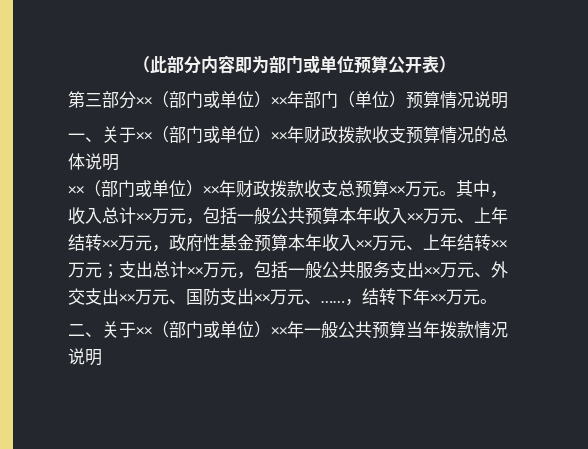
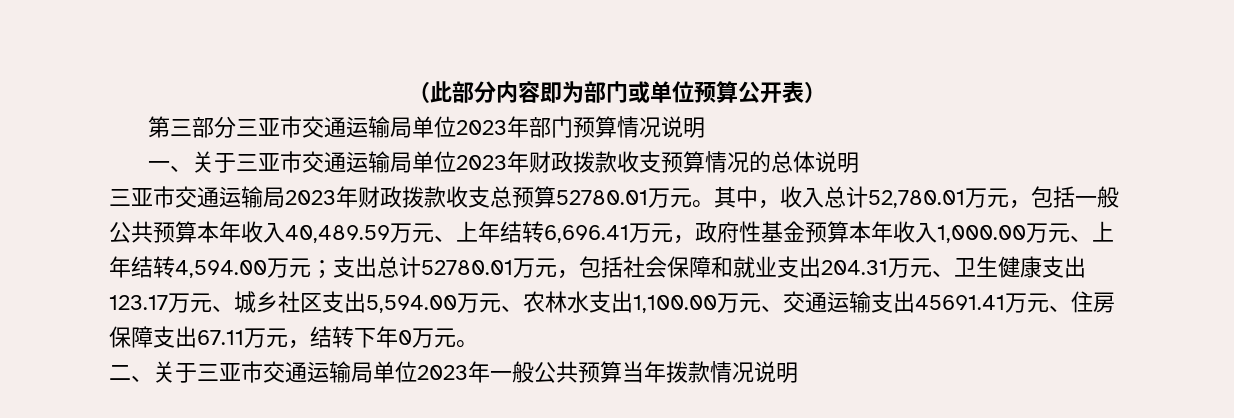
[136,91,406,108] ××（部门或单位）××年部门（单位） -> [236,116,574,138] 三亚市交通运输局单位2023年部门
[136,126,287,143] ××（部门或单位）×× -> [236,151,508,173] 三亚市交通运输局单位2023
[68,180,219,197] ××（部门或单位）×× -> [109,186,336,208] 三亚市交通运输局2023
[389,186,405,195] ×× -> [556,190,648,205] 52780.01
[136,213,152,222] ×× -> [868,190,965,208] 52,780.01
[407,207,508,224] [68,234,118,251] ××万元、上年结转×× -> [285,221,629,243] 40,489.59万元、上年结转6,696.41
[356,234,507,251] ××万元、上年结转×× -> [937,221,1114,243] [109,256,267,278] 1,000.00万元、上年结转4,594.00
[187,261,508,279] [68,288,345,306] ××万元，包括一般公共服务支出××万元、外交支出××万元、国防支出××万元、…… -> [421,256,1086,279] [109,291,1115,313] [109,326,288,348] 52780.01万元，包括社会保障和就业支出204.31万元、卫生健康支出123.17万元、城乡社区支出5,594.00万元、农林水支出1,100.00万元、交通运输支出45691.41万元、住房保障支出67.11万元
[430,294,446,303] ×× -> [398,330,412,345] 0
[136,321,287,338] ××（部门或单位）×× -> [197,361,468,383] 三亚市交通运输局单位2023

